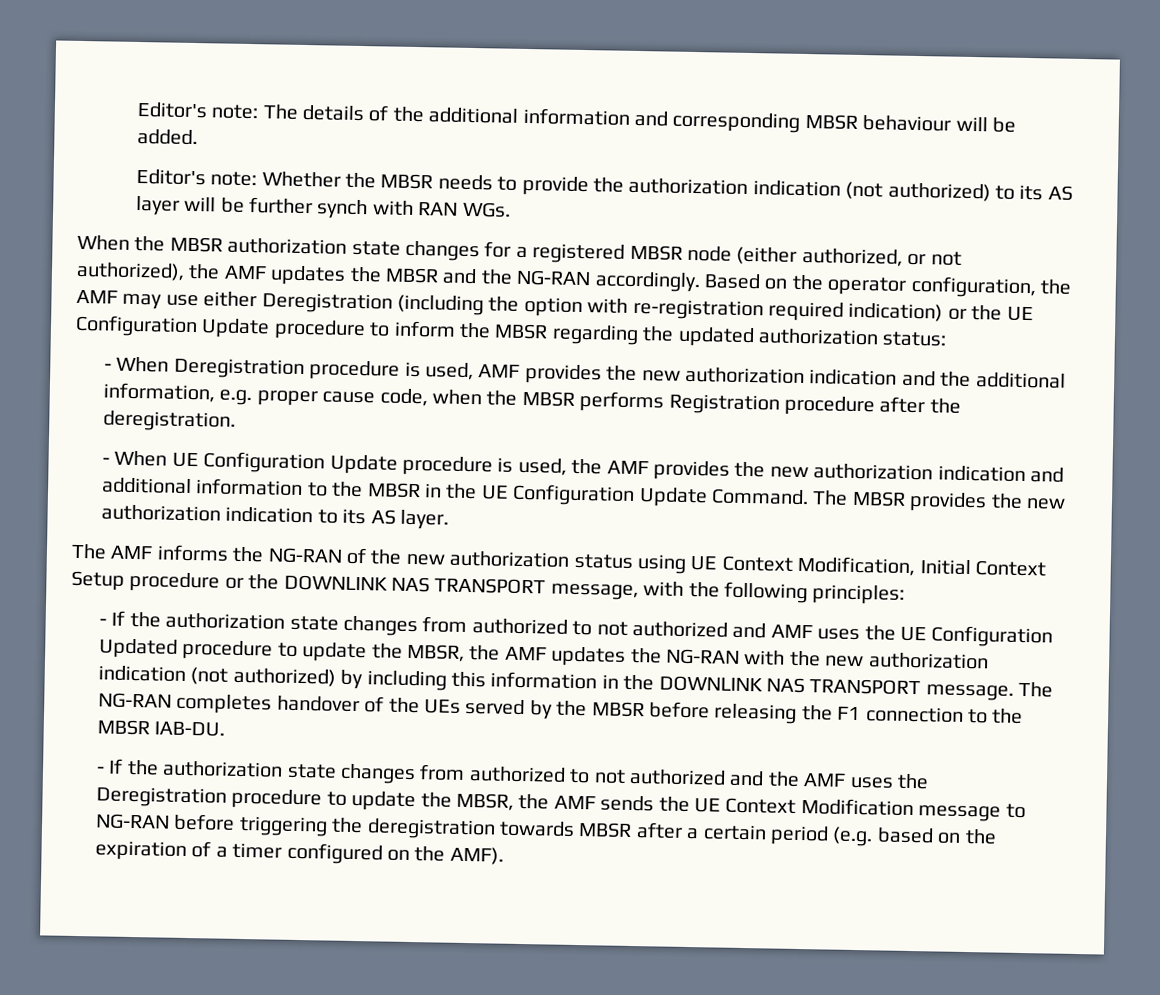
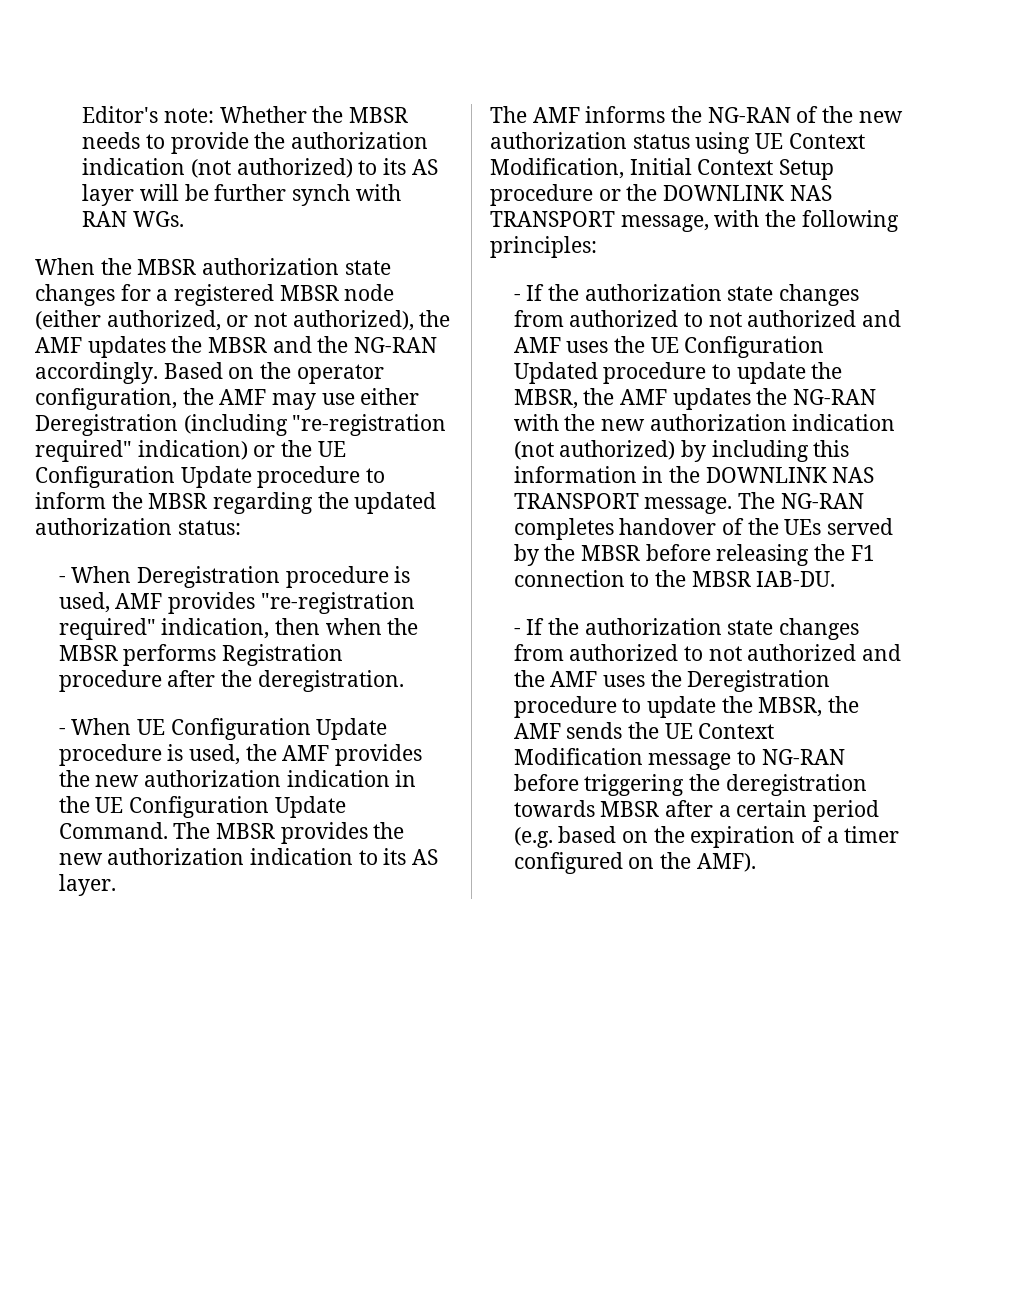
[136,101,1017,133] [136,128,198,146] [135,168,258,187] Editor's note: The details of the additional information and corresponding MBSR behaviour will be added. // Editor's note: -> [82,106,214,123] Editor's note:
[488,296,844,322] the option with re-registration required -> [292,414,447,436] [35,440,132,462] "re-registration required"
[606,365,1066,389] [102,382,428,407] the new authorization indication and the additional information, e.g. proper cause code, -> [260,592,415,614] [58,618,320,640] "re-registration required" indication, then
[1029,467,1064,483] [101,477,421,499] and additional information to the MBSR -> (390, 778) none

